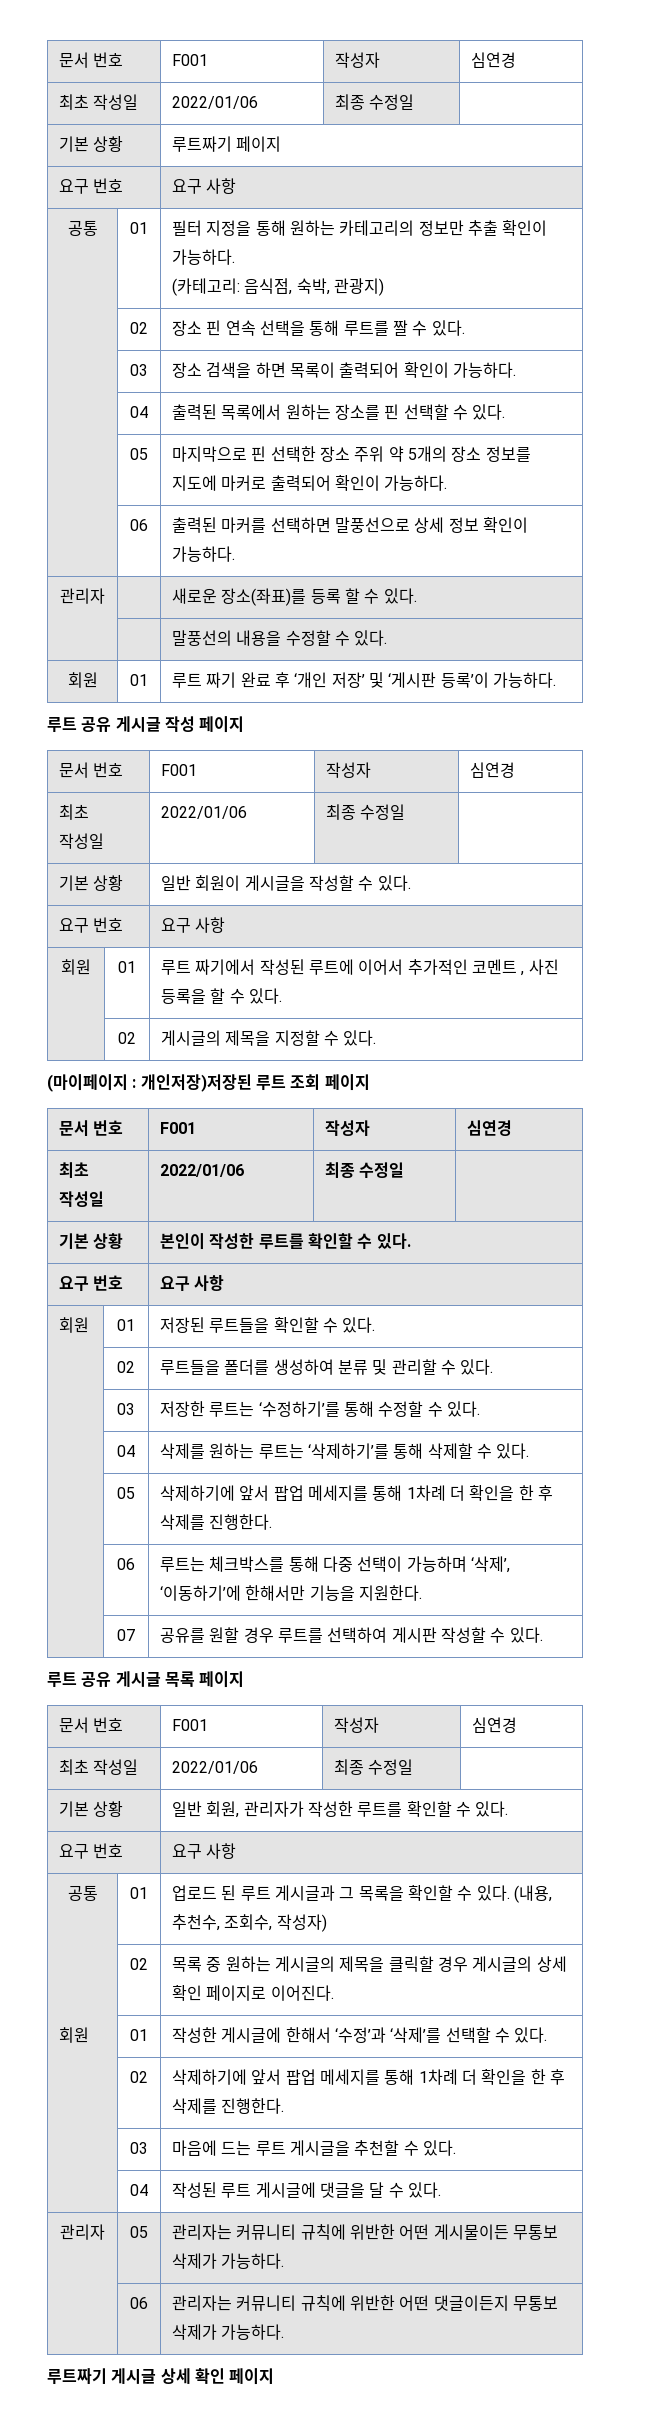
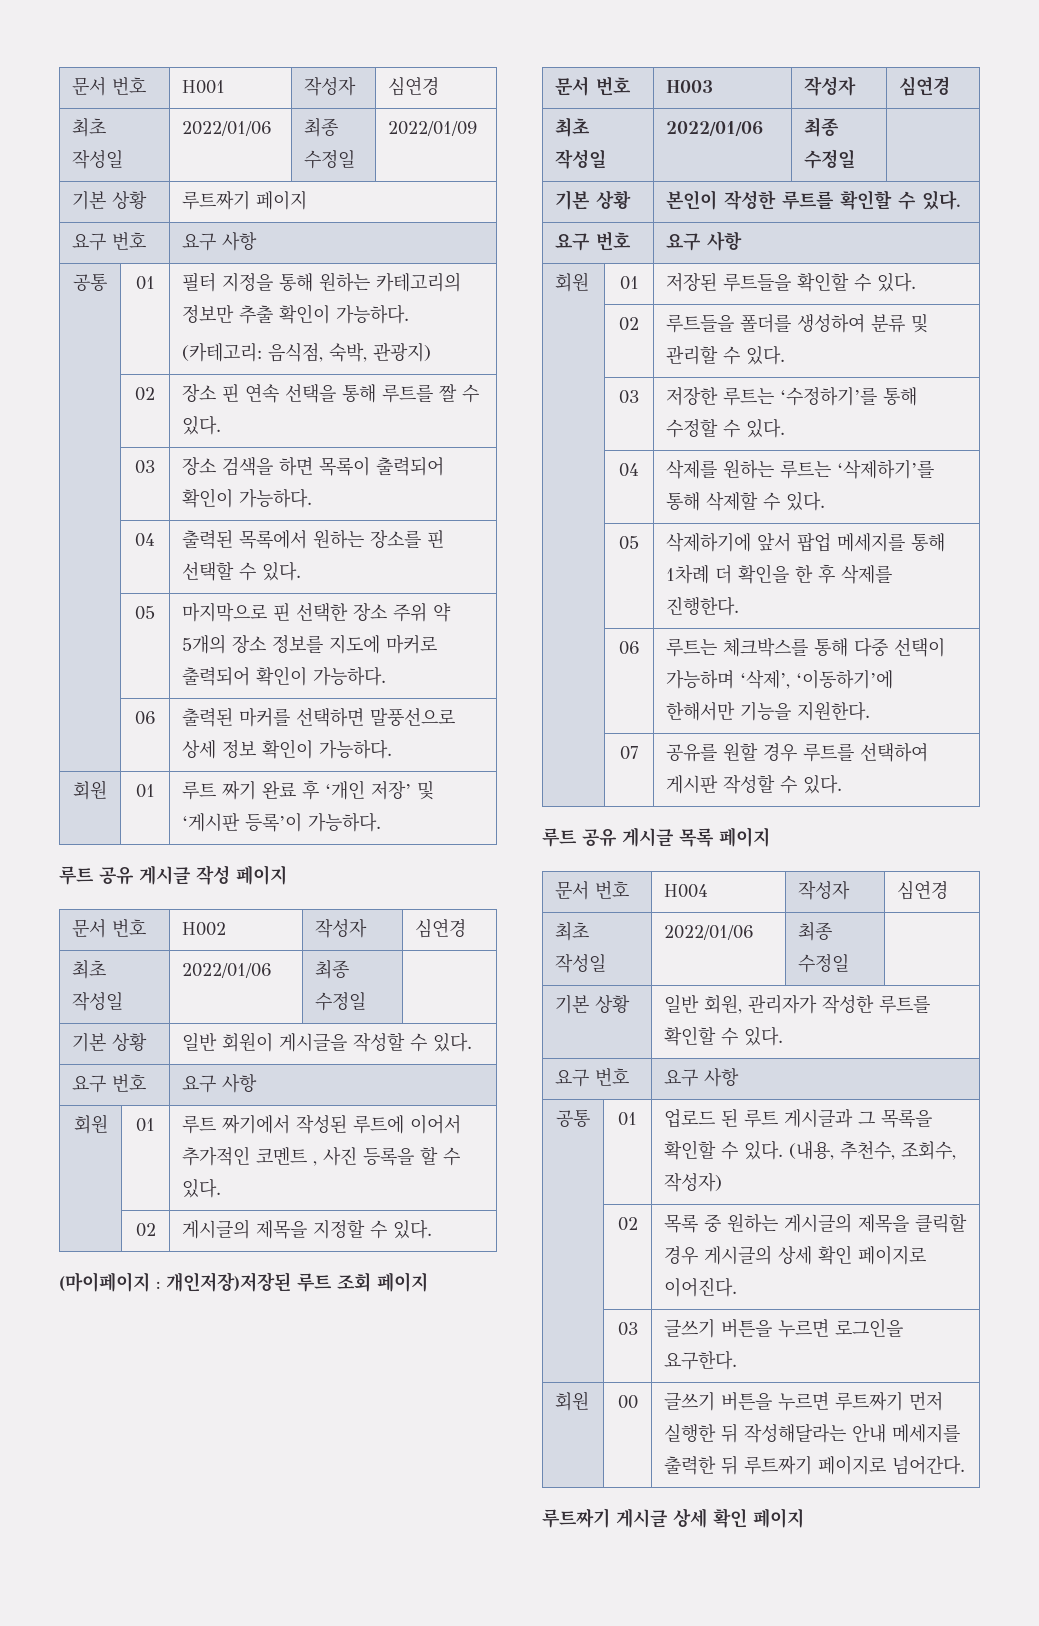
[59,52,124,68] [172,54,209,66] [335,52,381,68] [471,52,517,68] [59,94,139,110] [172,96,259,109] [335,94,415,110] 문서 번호 | F001 | 작성자 | 심연경 // 최초 작성일 | 2022/01/06 | 최종 수정일 | -> [72,77,147,96] [182,80,226,94] [304,76,357,96] [388,77,440,96] [72,118,107,137] [72,150,124,169] [182,121,273,136] [304,118,339,137] [304,150,356,169] [388,121,478,136] 문서 번호 | H001 | 작성자 | 심연경 // 최초 작성일 | 2022/01/06 | 최종 수정일 | 2022/01/09
[60,588,105,604] [172,588,417,606] [172,630,388,646] // 관리자 | | 새로운 장소(좌표)를 등록 할 수 있다. // | | 말풍선의 내용을 수정할 수 있다. -> (393, 749) none
[161,764,198,776] F001 -> [182,922,227,936] H002
[160,1122,197,1134] F001 -> [666,80,714,93] H003
[172,1719,209,1731] F001 -> [664,884,709,898] H004
[59,2027,90,2043] [130,2029,148,2041] [172,2027,548,2043] [130,2071,148,2083] [172,2069,565,2085] [172,2098,285,2114] [130,2142,148,2154] [172,2140,457,2156] [130,2184,148,2196] [172,2182,442,2198] [60,2224,105,2240] [130,2226,148,2238] [172,2224,559,2240] [172,2253,285,2269] [130,2297,148,2309] [172,2295,559,2311] [172,2324,285,2340] 회원 | 01 | 작성한 게시글에 한해서 ‘수정’과 ‘삭제’를 선택할 수 있다. // | 02 | 삭제하기에 앞서 팝업 메세지를 통해 1차례 더 확인을 한 후 삭제를 진행한다. // | 03 | 마음에 드는 루트 게시글을 추천할 수 있다. // | 04 | 작성된 루트 게시글에 댓글을 달 수 있다. // 관리자 | 05 | 관리자는 커뮤니티 규칙에 위반한 어떤 게시물이든 무통보 삭제가 가능하다. // | 06 | 관리자는 커뮤니티 규칙에 위반한 어떤 댓글이든지 무통보 삭제가 가능하다. -> [617,1322,638,1336] [664,1318,904,1338] [664,1350,738,1370] [555,1391,590,1411] [617,1395,638,1409] [664,1392,944,1411] [664,1423,961,1443] [664,1455,966,1475] | 03 | 글쓰기 버튼을 누르면 로그인을 요구한다. // 회원 | 00 | 글쓰기 버튼을 누르면 루트짜기 먼저 실행한 뒤 작성해달라는 안내 메세지를 출력한 뒤 루트짜기 페이지로 넘어간다.

